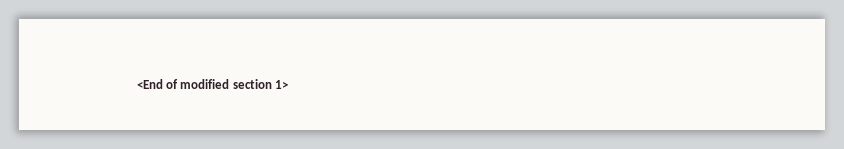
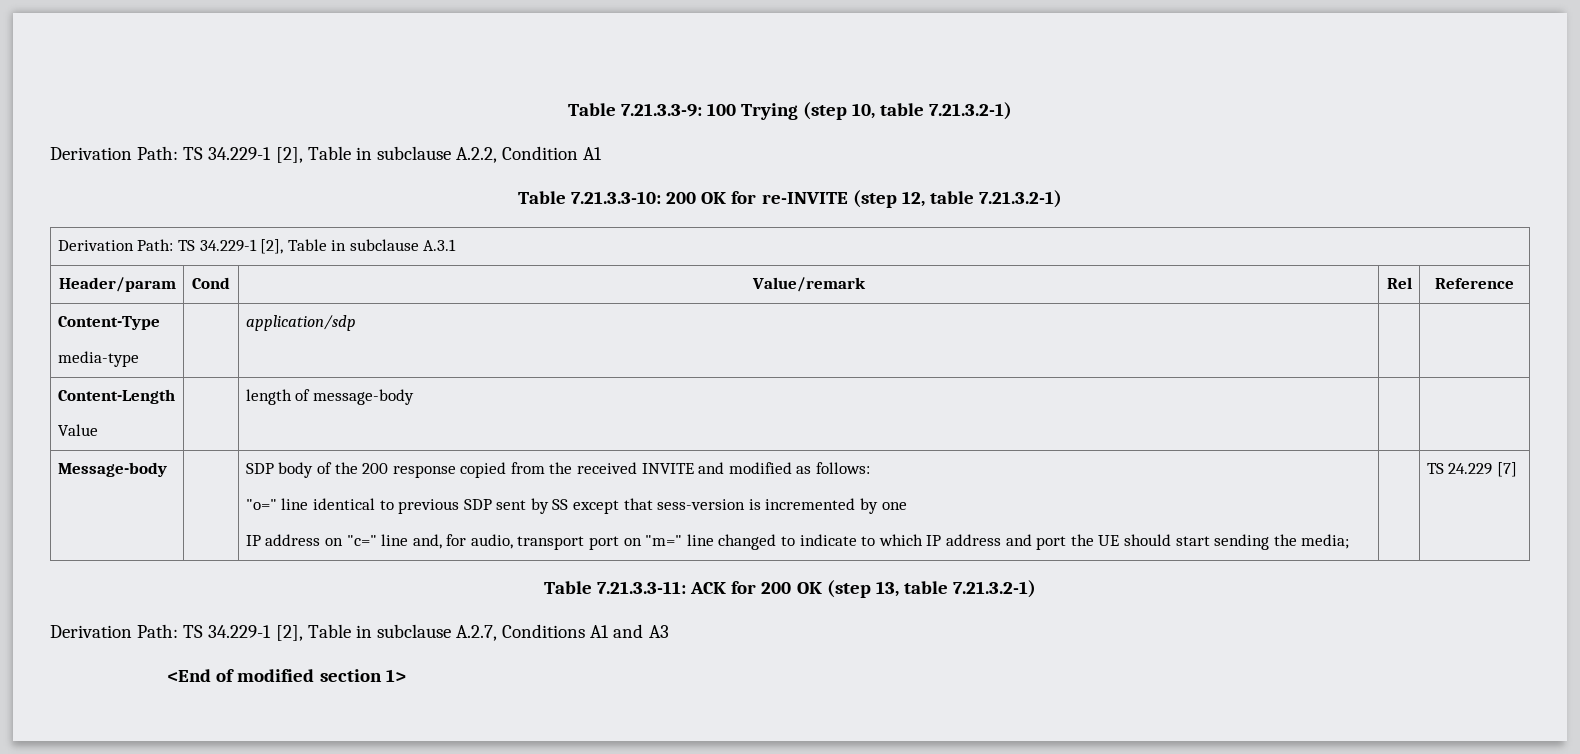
(136, 84) none -> [567,102,1013,120] [50,146,603,163] [517,190,1063,208] [57,239,457,254] [58,277,176,292] [192,277,230,289] [751,277,866,292] [1386,277,1412,289] [1435,278,1514,289] [57,316,160,330] [57,351,139,367] [245,315,356,331] [57,389,175,404] [57,424,98,436] [245,389,414,405] [57,462,167,477] [245,462,871,478] [245,498,907,514] [245,534,1350,550] [1426,462,1517,477] [543,580,1037,598] [50,624,669,641] Table 7.21.3.3-9: 100 Trying (step 10, table 7.21.3.2-1) // Derivation Path: TS 34.229-1 [2], Table in subclause A.2.2, Condition A1 // Table 7.21.3.3-10: 200 OK for re-INVITE (step 12, table 7.21.3.2-1) // Derivation Path: TS 34.229-1 [2], Table in subclause A.3.1 // Header/param | Cond | Value/remark | Rel | Reference // Content-Type // media-type | | application/sdp | | // Content-Length // Value | | length of message-body | | // Message-body | | SDP body of the 200 response copied from the received INVITE and modified as follows: // "o=" line identical to previous SDP sent by SS except that sess-version is incremented by one // IP address on "c=" line and, for audio, transport port on "m=" line changed to indicate to which IP address and port the UE should start sending the media; | | TS 24.229 [7] // Table 7.21.3.3-11: ACK for 200 OK (step 13, table 7.21.3.2-1) // Derivation Path: TS 34.229-1 [2], Table in subclause A.2.7, Conditions A1 and A3 //

